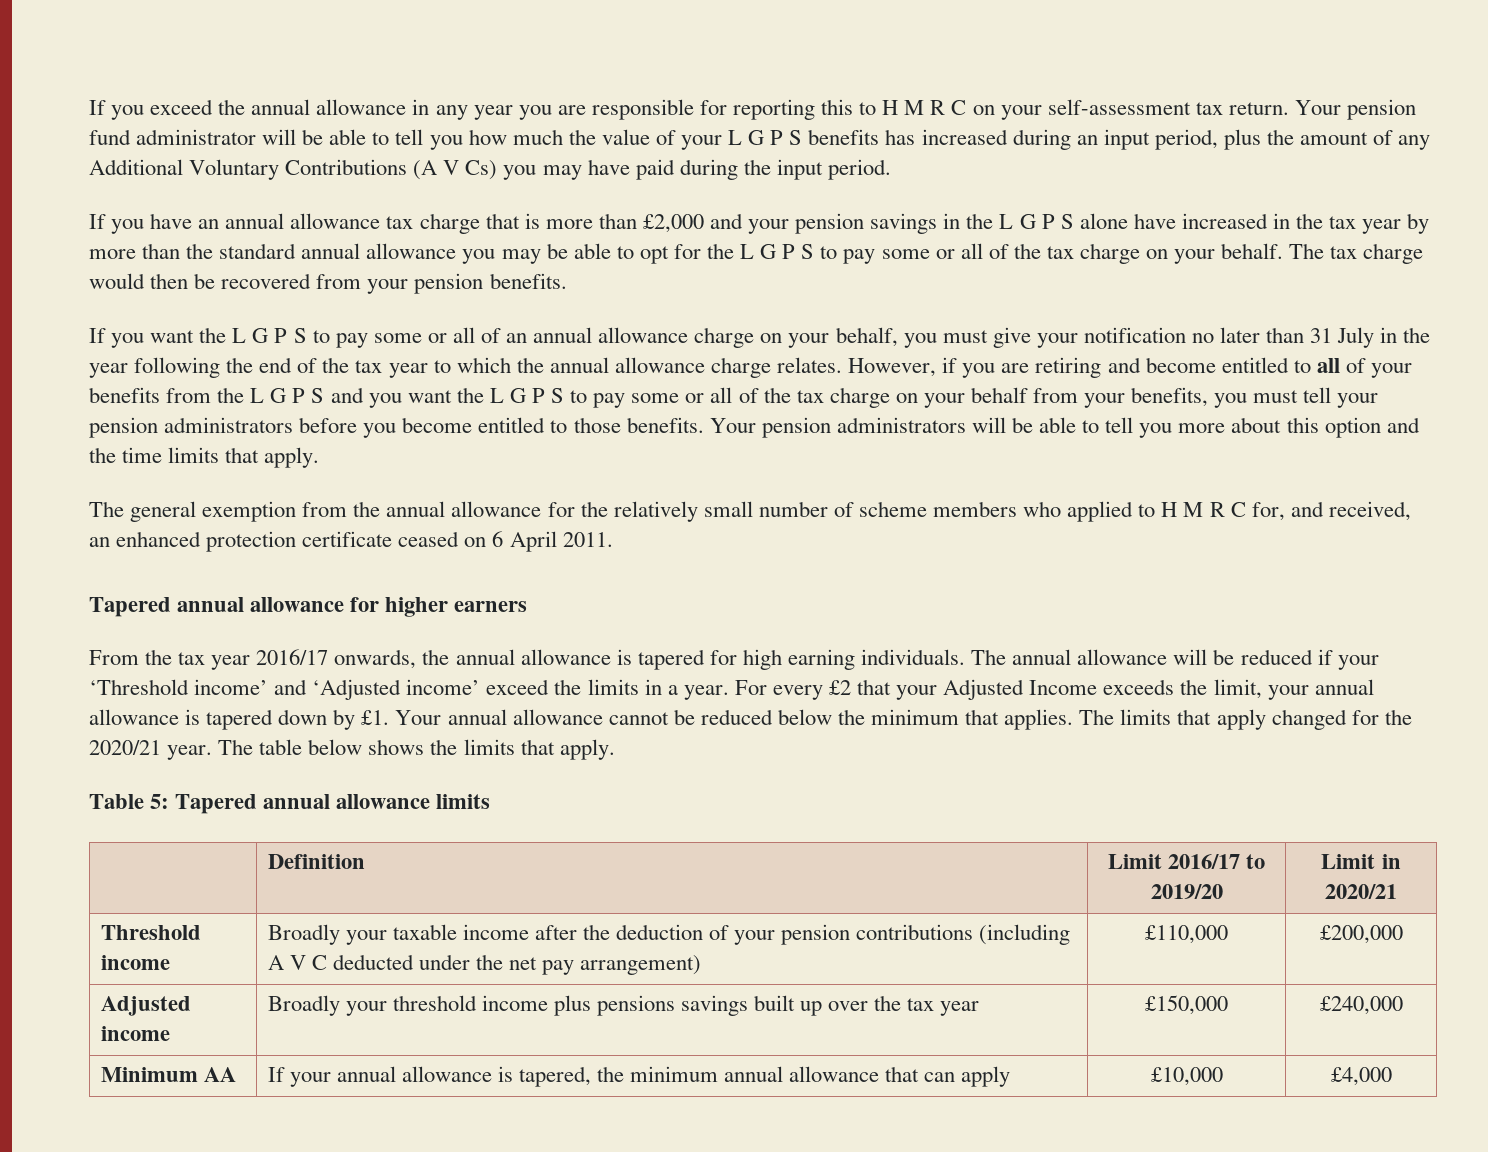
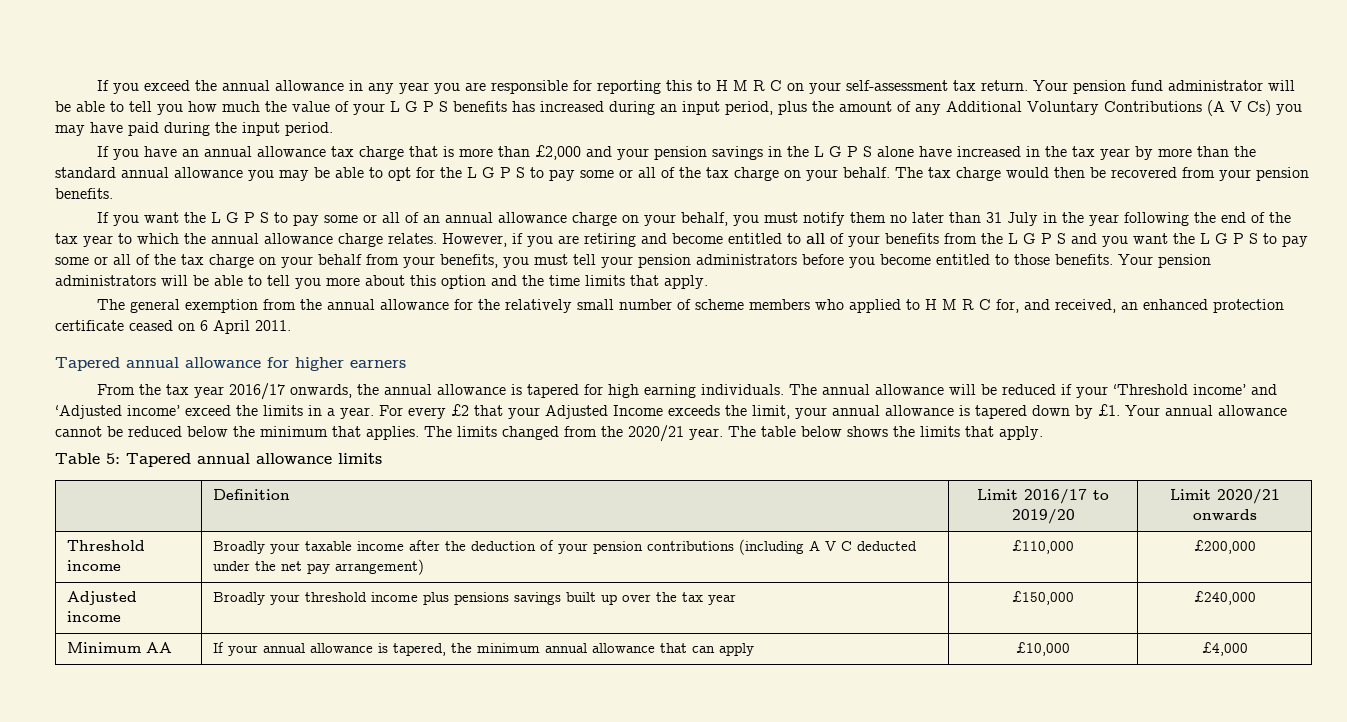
[992,327,1186,348] give your notification -> [802,212,886,226] notify them
[1177,709,1379,730] that apply changed for -> [502,426,597,440] changed from
[1381,854,1401,869] [1325,884,1397,899] in 2020/21 -> [1216,489,1280,504] [1192,509,1257,520] 2020/21 onwards

